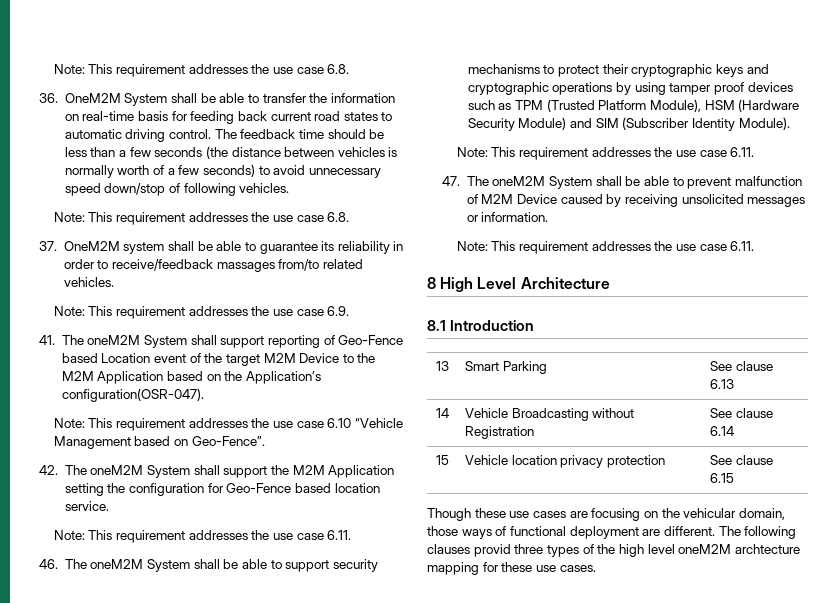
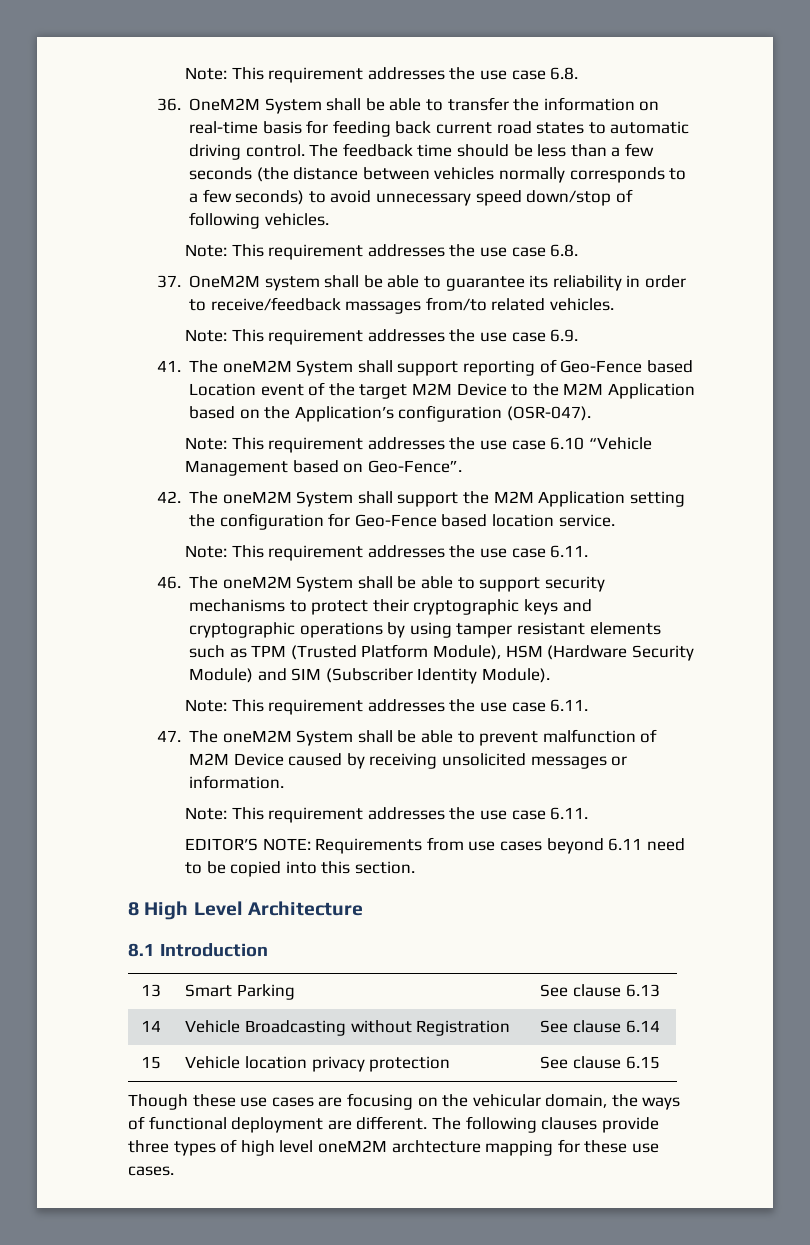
[388,147,398,157] [64,165,164,178] is normally worth of -> [498,167,687,183] normally corresponds to
[61,388,204,402] configuration(OSR-047). -> [398,405,591,422] configuration (OSR-047).
[713,82,793,95] proof devices -> [516,622,661,635] resistant elements
(755, 246) none -> [185,837,685,854] [185,861,415,877] // EDITOR’S NOTE: Requirements from use cases beyond 6.11 need to be copied into this section.
[427,526,458,536] those -> [611,1094,638,1107] the
[473,544,511,557] provid -> [601,1117,659,1133] provide
[597,544,616,554] the -> (238, 1146) none

